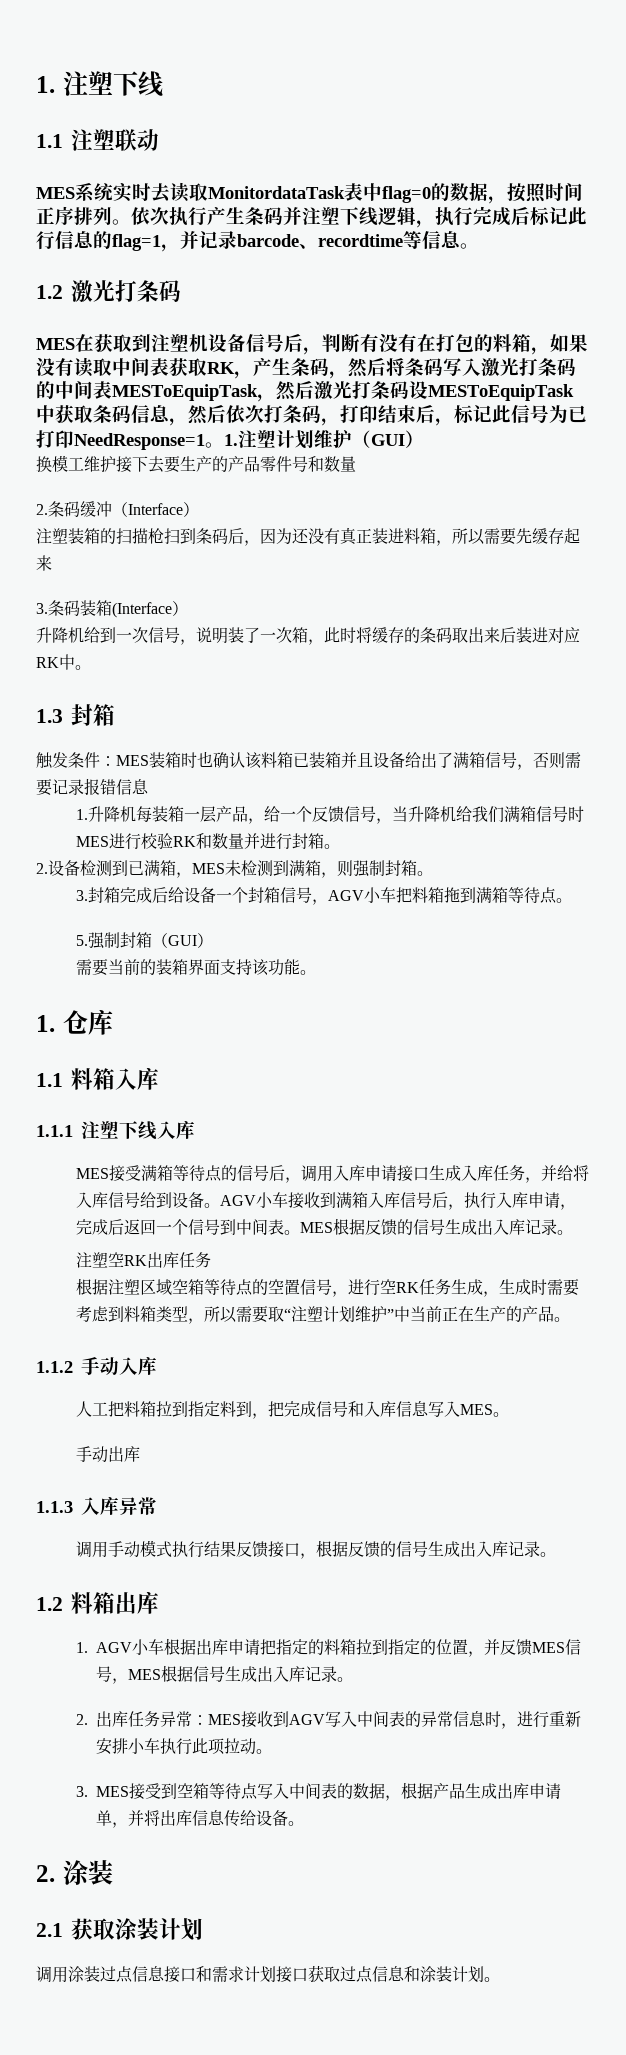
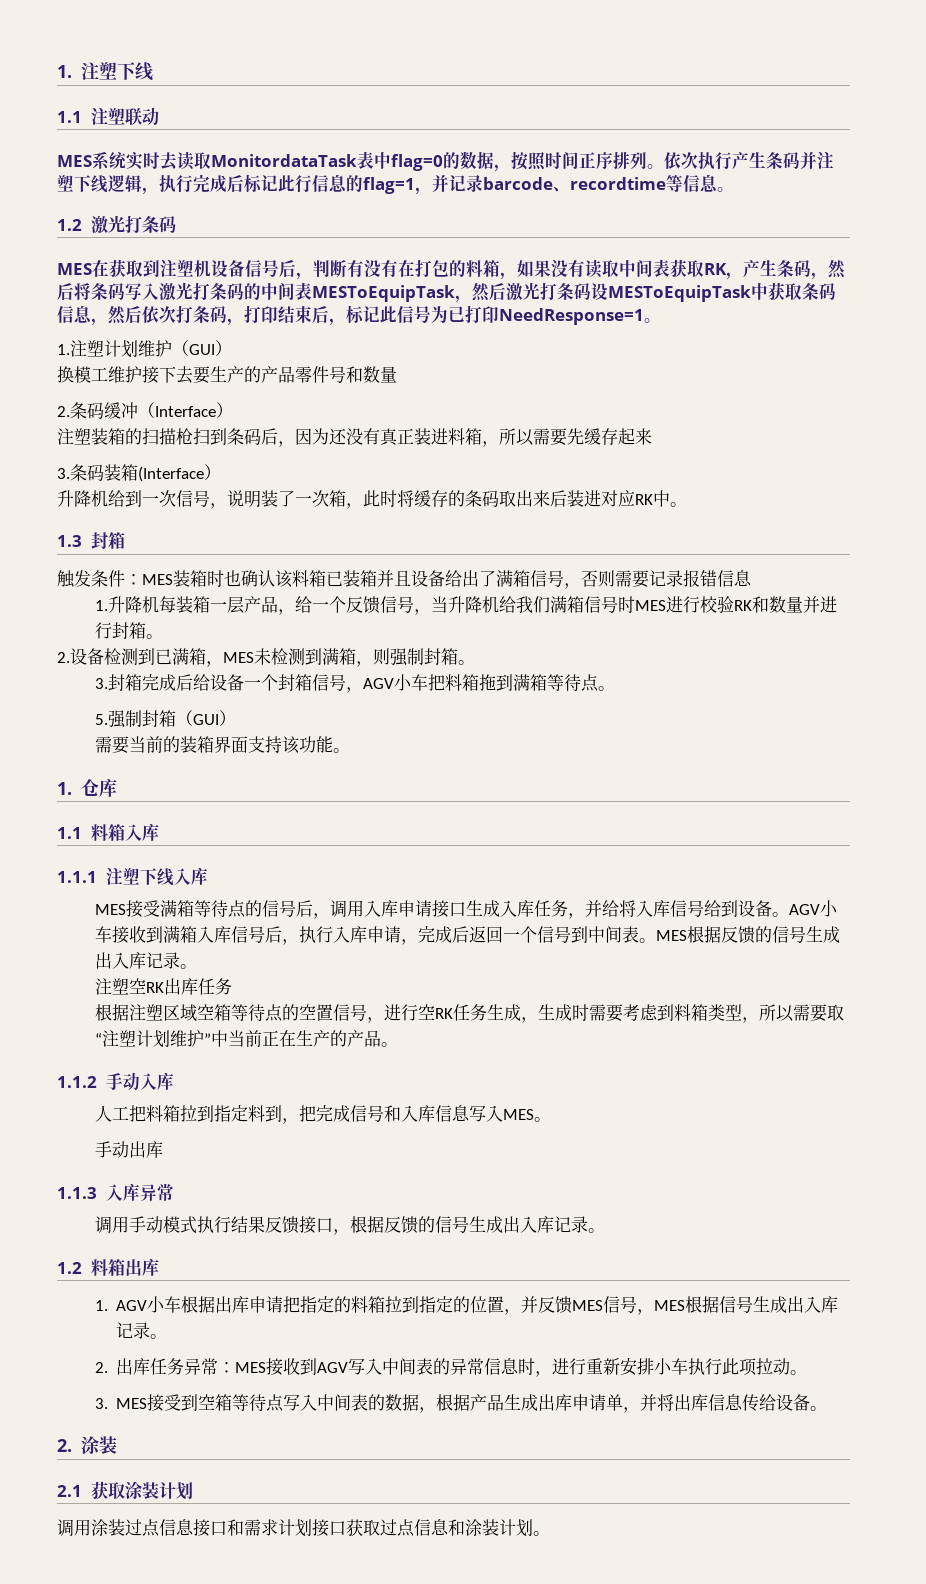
(224, 445) none -> (661, 320) //

